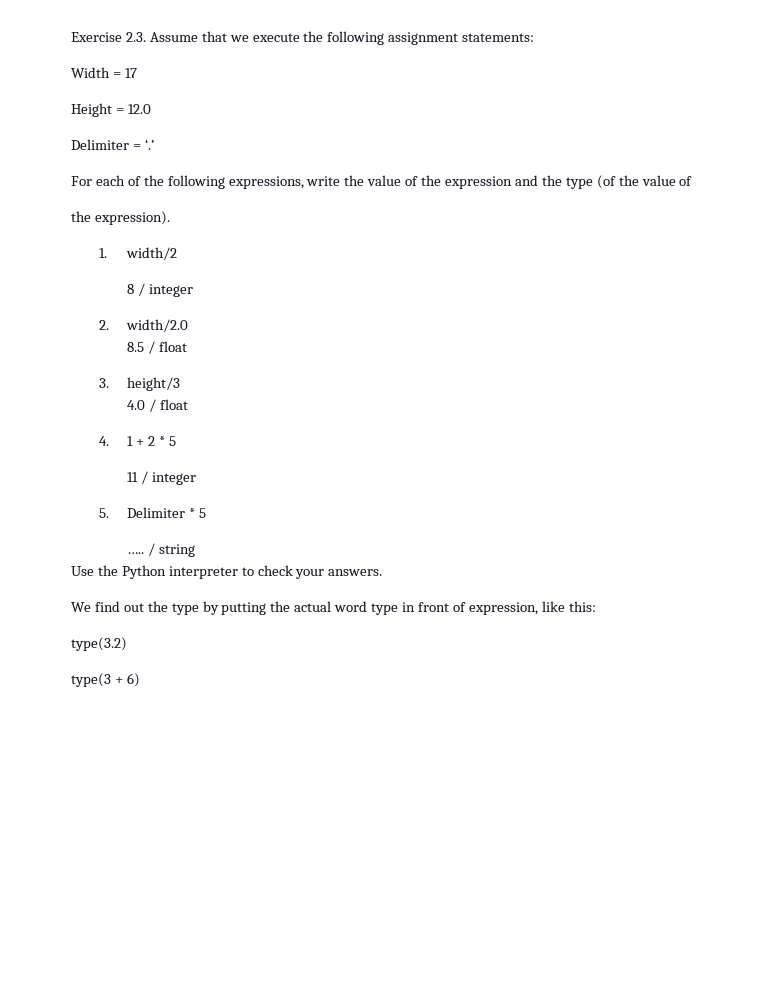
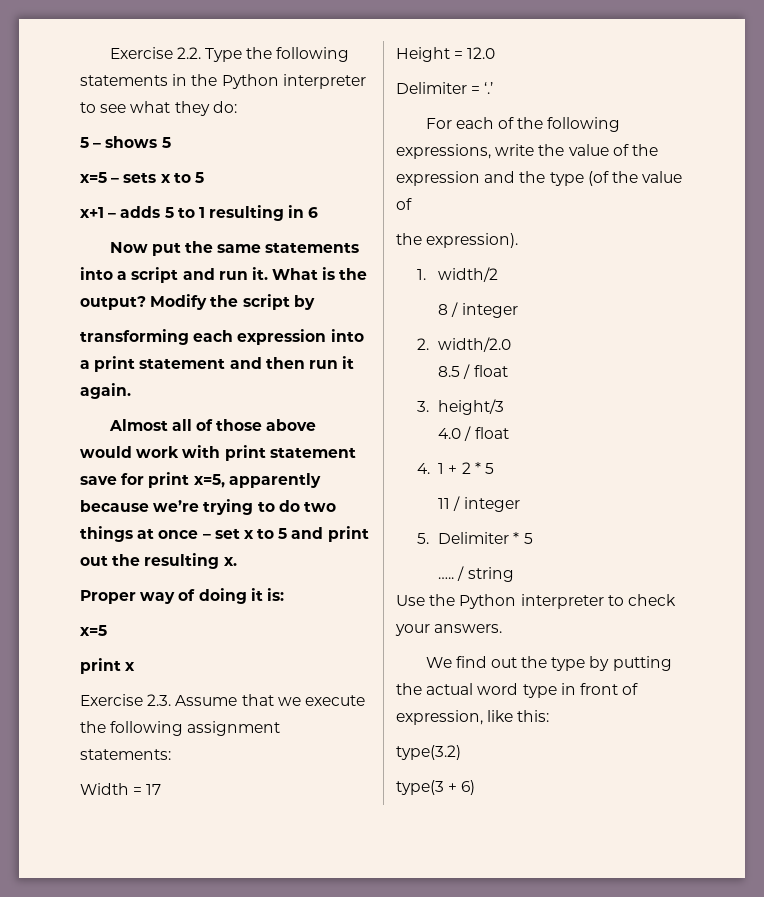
[71,32,122,42] Exercise -> [109,47,350,62] [80,74,366,89] [80,101,237,116] [80,136,171,148] [80,172,204,183] [80,205,319,221] [109,241,360,256] [80,267,368,283] [80,294,315,310] [80,329,364,345] [80,356,355,372] [80,383,131,399] [108,419,317,431] [80,445,356,461] [80,472,321,488] [80,499,336,515] [80,526,369,542] [80,553,237,569] [80,588,284,604] [80,625,107,636] [80,658,136,674] [80,694,143,706] Exercise 2.2. Type the following statements in the Python interpreter to see what they do: // 5 – shows 5 // x=5 – sets x to 5 // x+1 – adds 5 to 1 resulting in 6 // Now put the same statements into a script and run it. What is the output? Modify the script by // transforming each expression into a print statement and then run it again. // Almost all of those above would work with print statement save for print x=5, apparently because we’re trying to do two things at once – set x to 5 and print out the resulting x. // Proper way of doing it is: // x=5 // print x // Exercise

